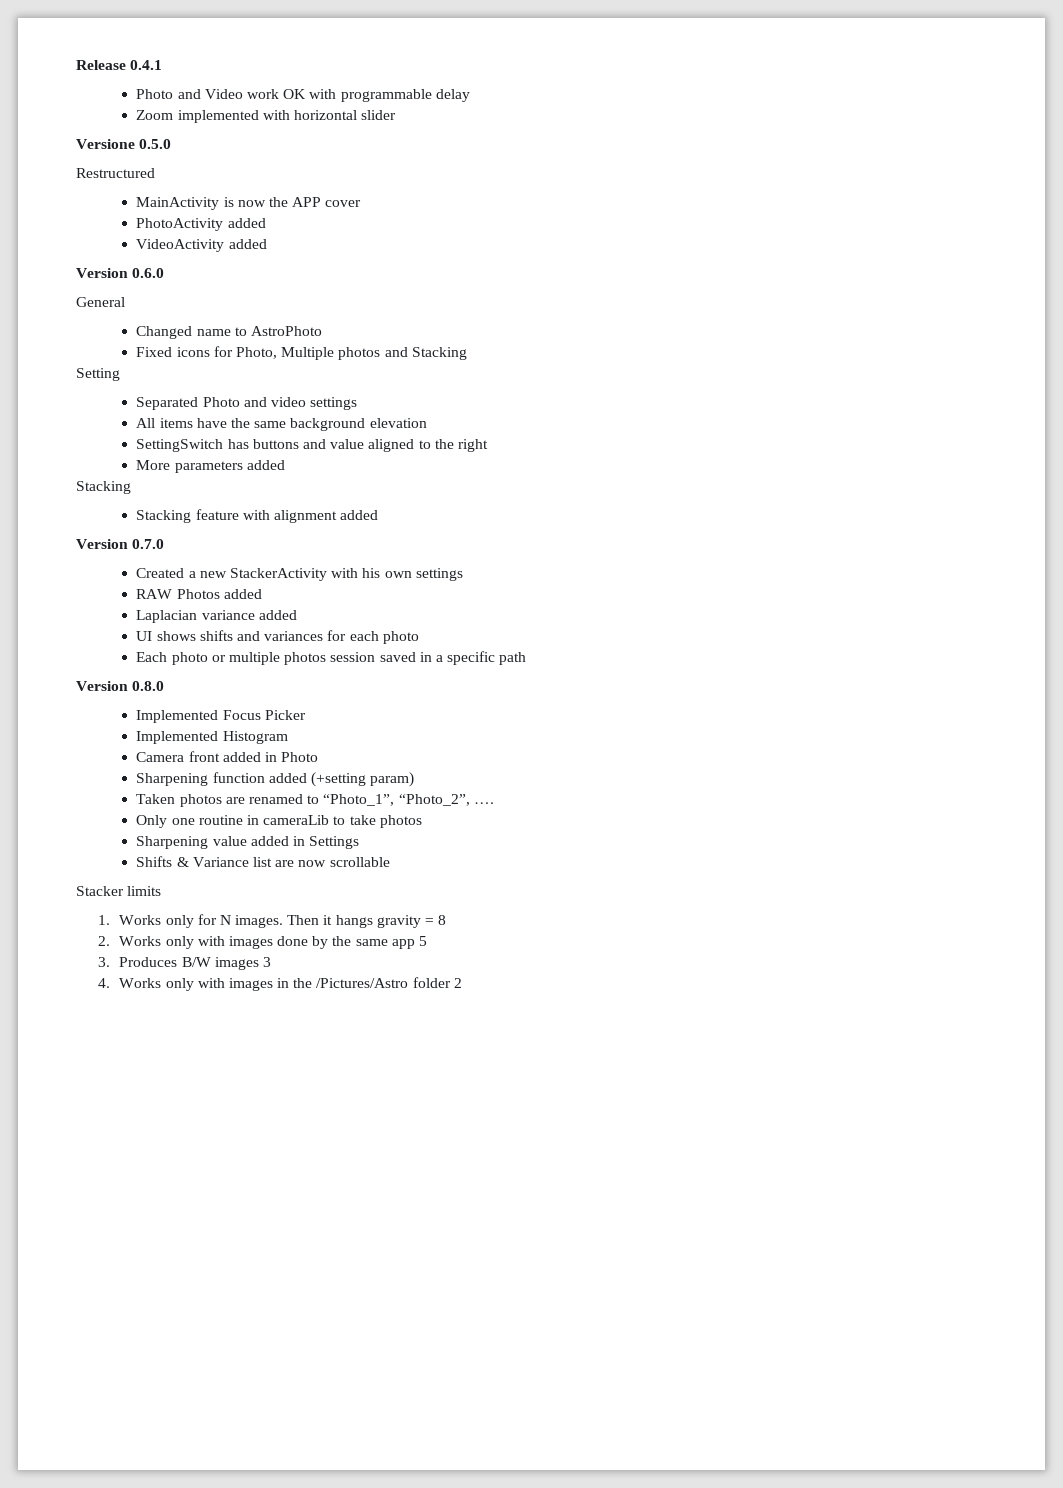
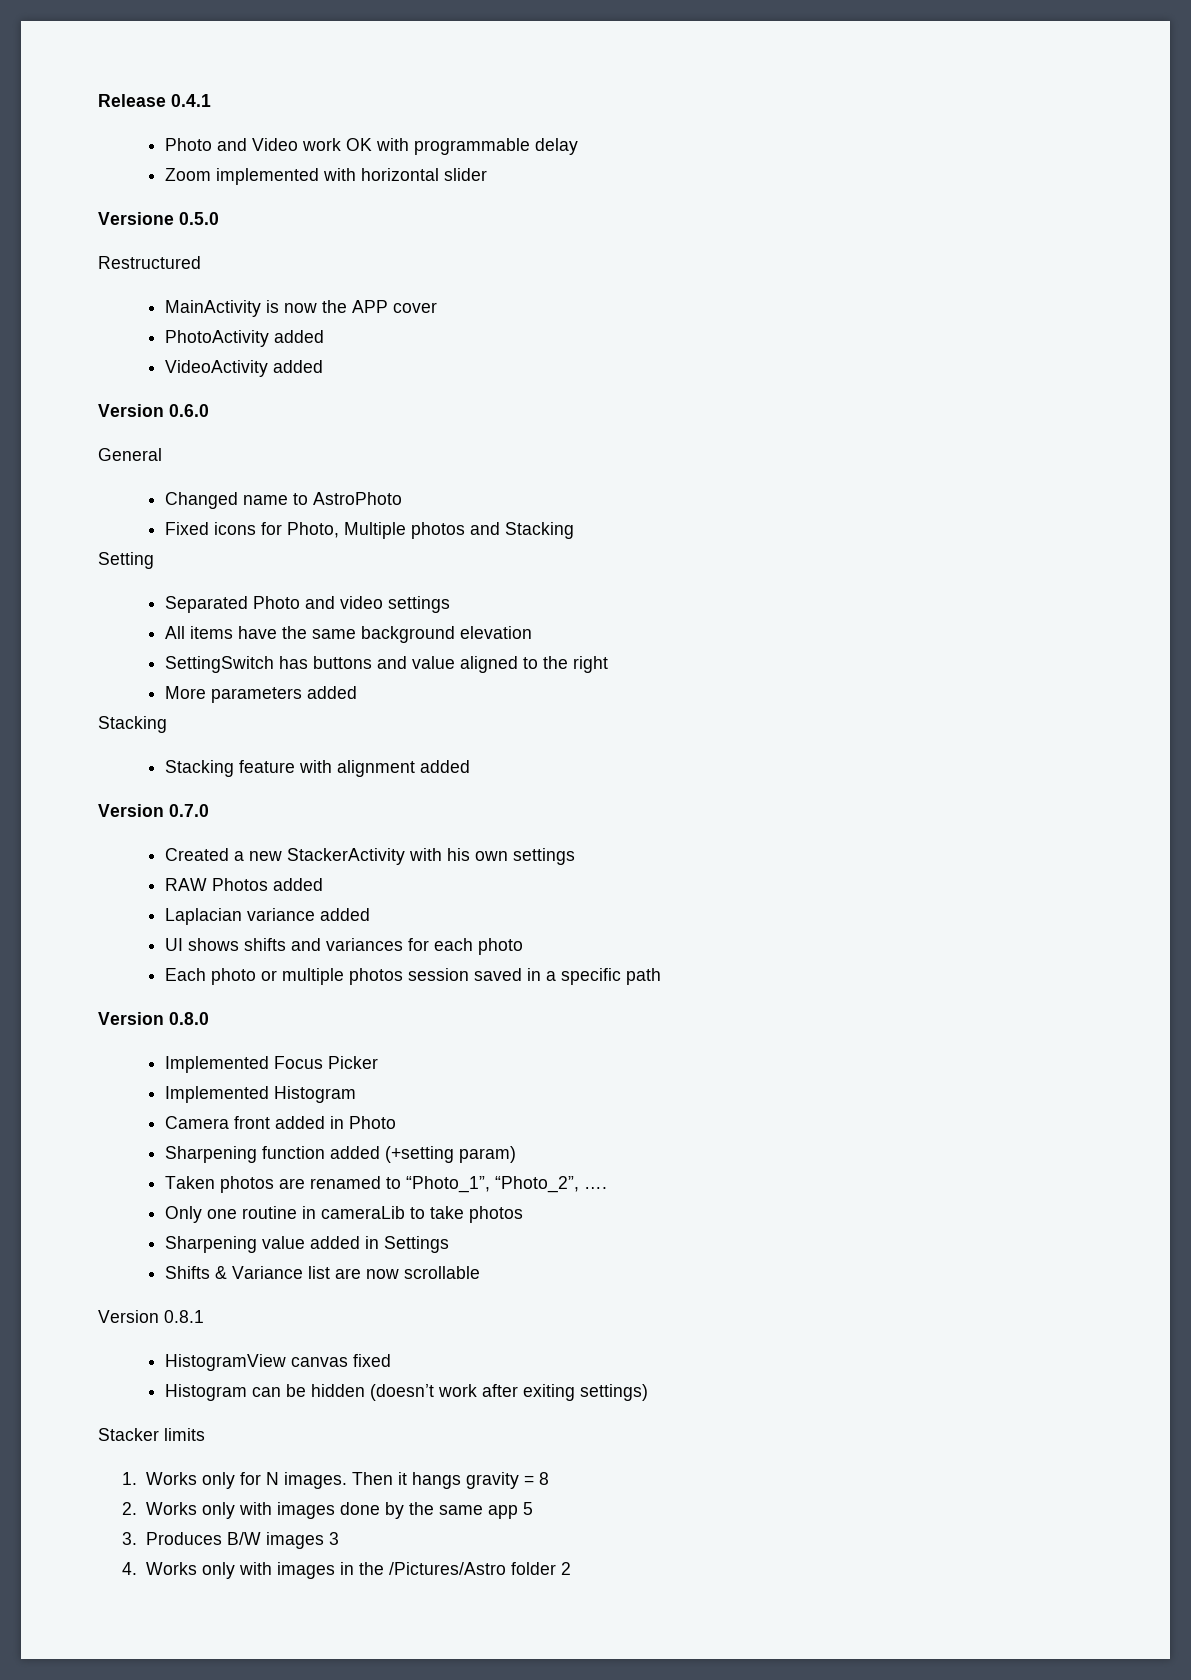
(390, 862) none -> [98,1310,204,1323] [164,1354,391,1371] [164,1384,648,1401] // Version 0.8.1 // HistogramView canvas fixed // Histogram can be hidden (doesn’t work after exiting settings)

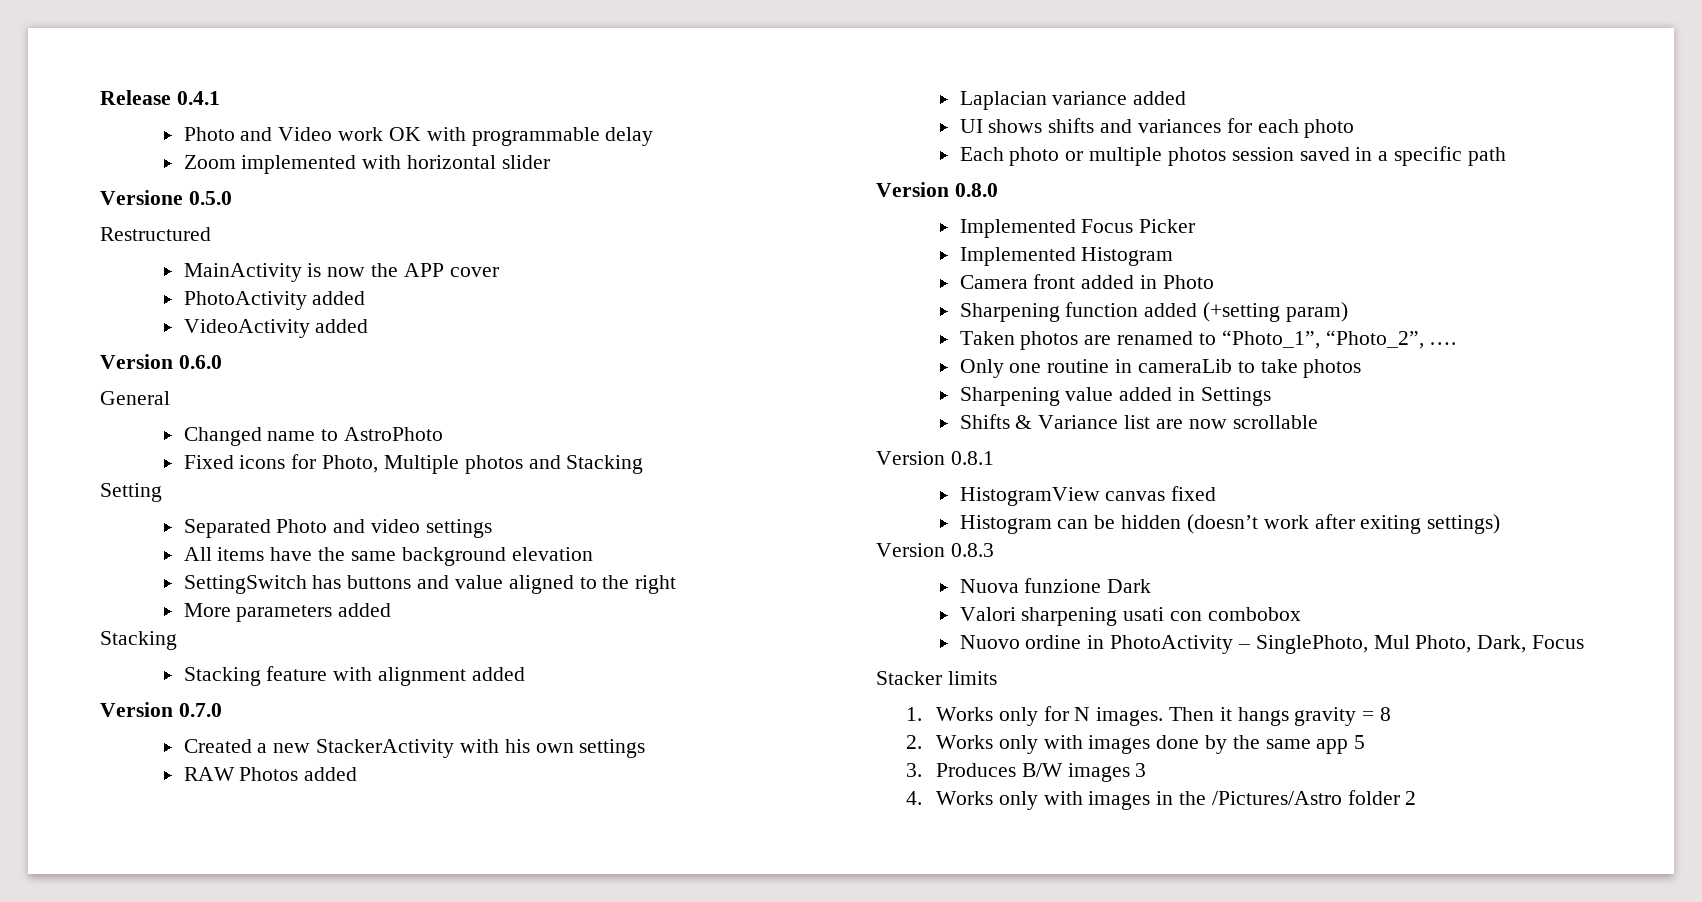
(648, 1392) none -> [876,543,994,557] [959,578,1152,593] [959,607,1301,626] [959,635,1584,654] // Version 0.8.3 // Nuova funzione Dark // Valori sharpening usati con combobox // Nuovo ordine in PhotoActivity – SinglePhoto, Mul Photo, Dark, Focus

